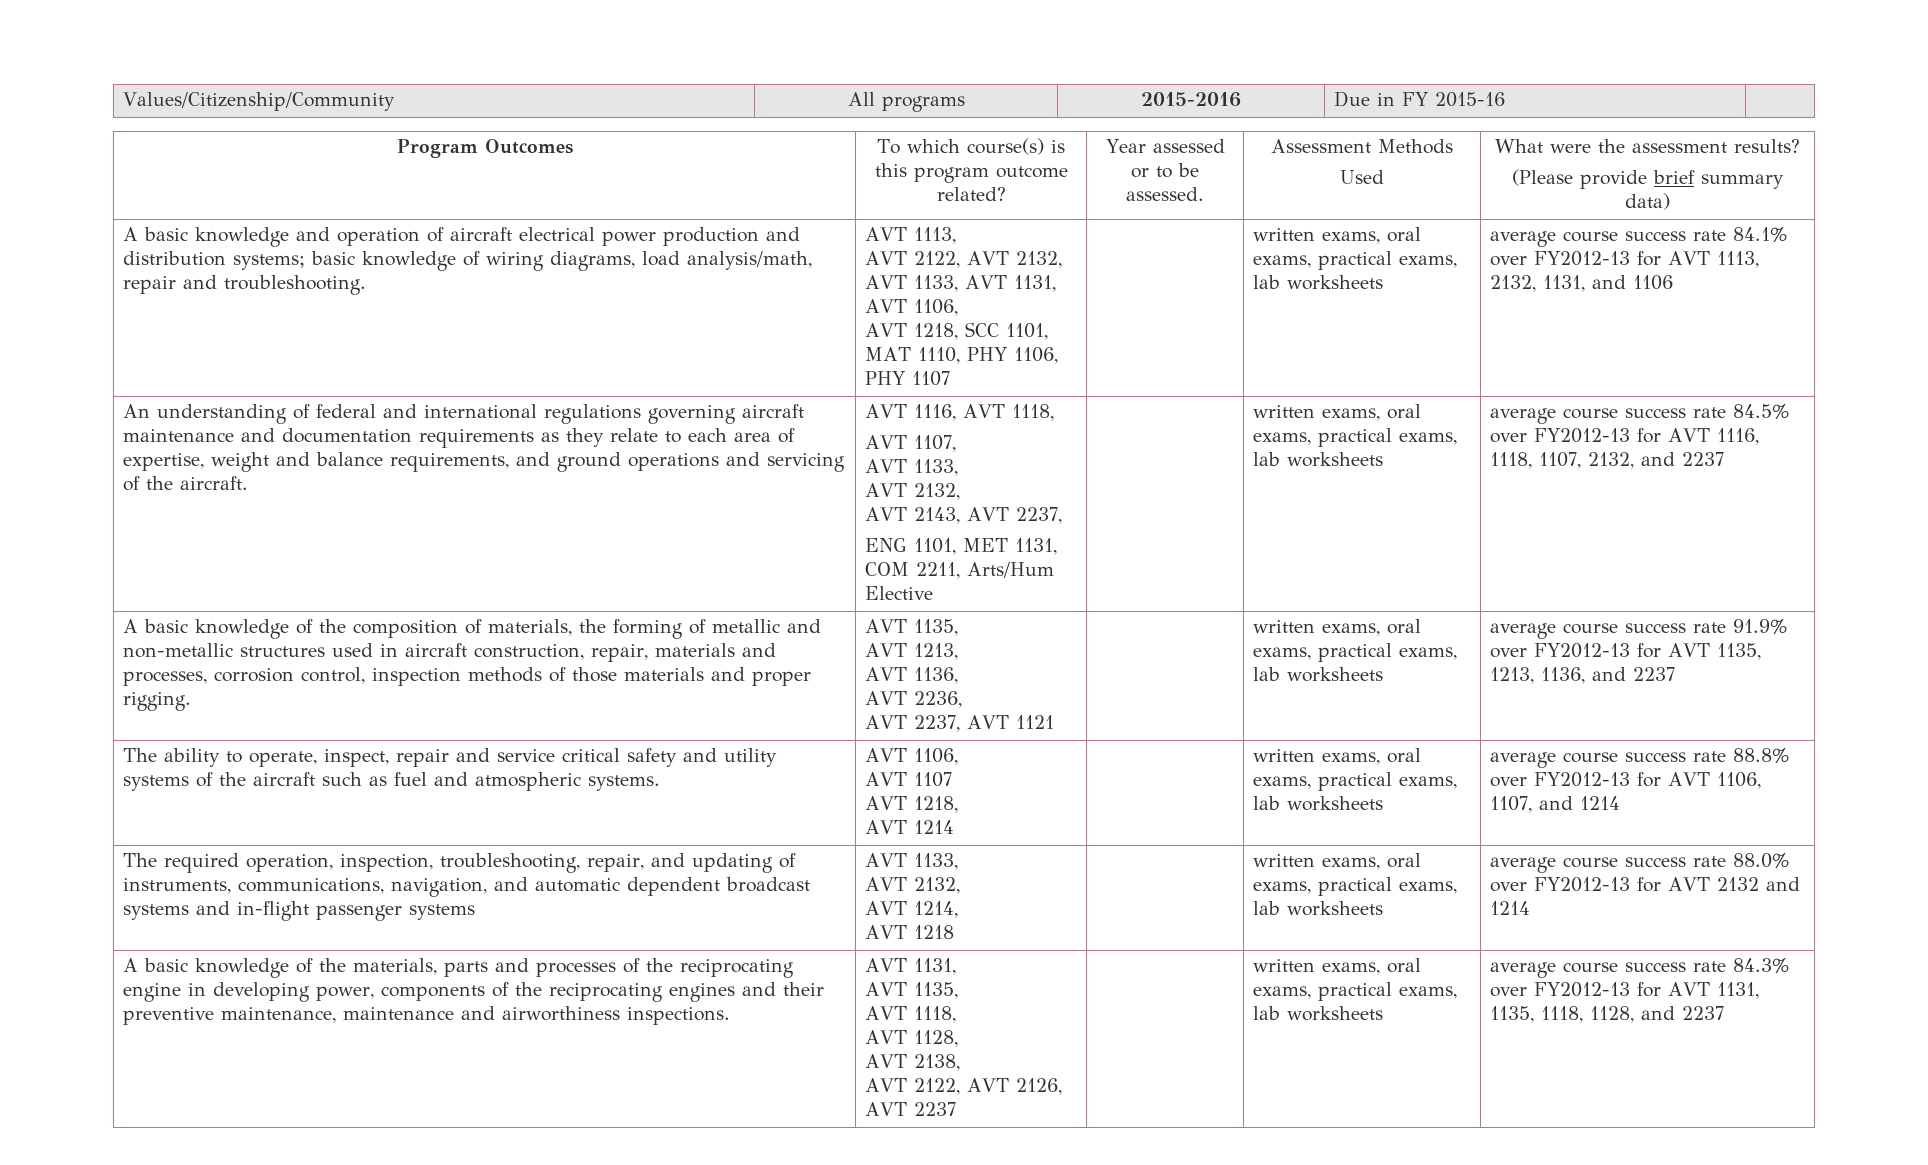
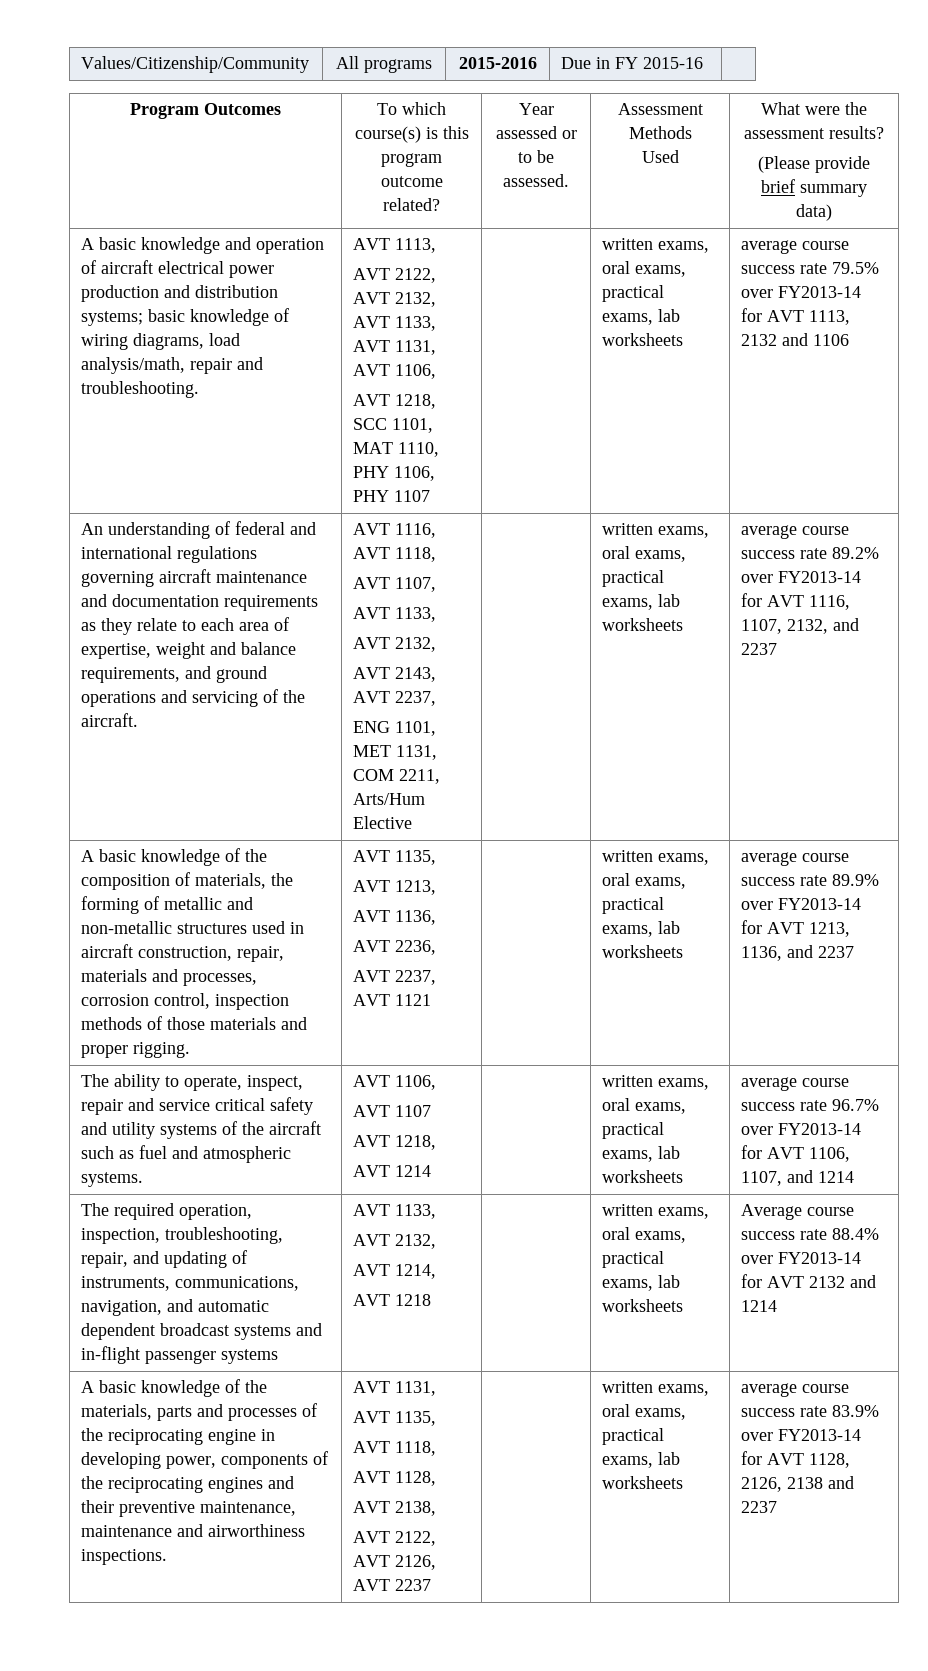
[1733,227,1788,242] [1490,251,1631,266] 84.1% over FY2012-13 -> [832,262,880,274] [741,286,862,298] 79.5% over FY2013-14
[1490,275,1586,292] 2132, 1131, -> [741,334,778,346] 2132
[1733,404,1790,419] [1490,428,1631,443] 84.5% over FY2012-13 -> [832,547,880,559] [741,571,862,583] 89.2% over FY2013-14
[1490,452,1533,469] 1118, -> (851, 602) none
[1733,619,1788,634] [1490,643,1762,660] 91.9% over FY2012-13 for AVT 1135, -> [832,874,880,886] [741,898,862,910] [741,920,805,934] 89.9% over FY2013-14 for AVT
[1733,748,1790,763] [1490,772,1631,787] 88.8% over FY2012-13 -> [832,1099,880,1111] [741,1123,862,1135] 96.7% over FY2013-14
[1490,853,1790,873] [1490,877,1631,892] average course success rate 88.0% over FY2012-13 -> [741,1204,855,1220] [741,1228,880,1240] [741,1252,862,1264] Average course success rate 88.4% over FY2013-14
[1733,958,1790,973] [1490,982,1760,999] [1490,1006,1635,1023] 84.3% over FY2012-13 for AVT 1131, 1135, 1118, 1128, -> [832,1405,880,1417] [741,1429,862,1441] [741,1451,851,1468] [741,1477,824,1492] 83.9% over FY2013-14 for AVT 1128, 2126, 2138

